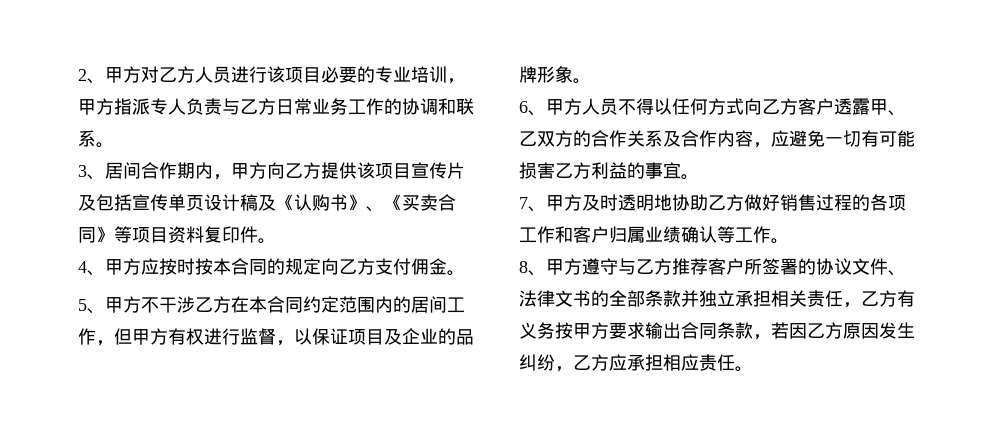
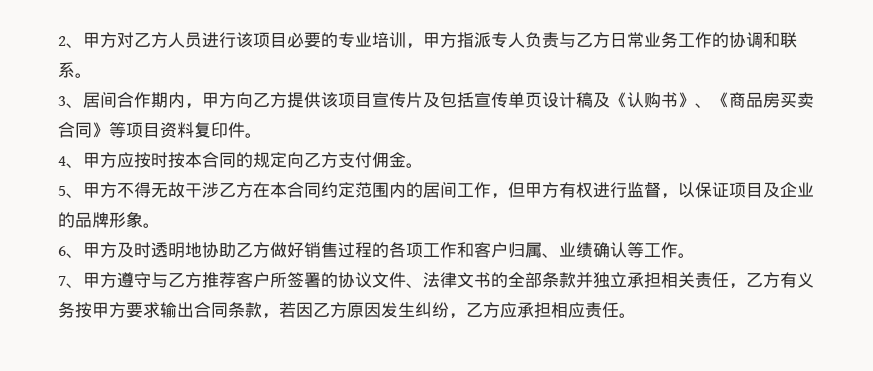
(402, 202) none -> [729,92,780,108] 商品房
(159, 305) none -> [134,182,185,198] 得无故
[582,98,906,116] [519,130,915,148] [519,162,699,180] [519,194,582,212] 人员不得以任何方式向乙方客户透露甲、乙双方的合作关系及合作内容，应避免一切有可能损害乙方利益的事宜。 // 7、甲方 -> (117, 250) none
(645, 234) none -> [542,253,559,258] 、
[519,261,528,273] 8 -> [58,276,66,286] 7

